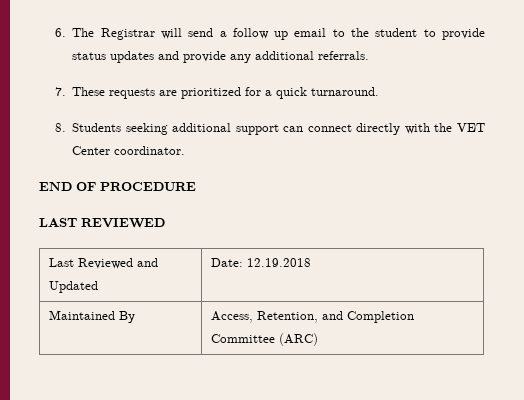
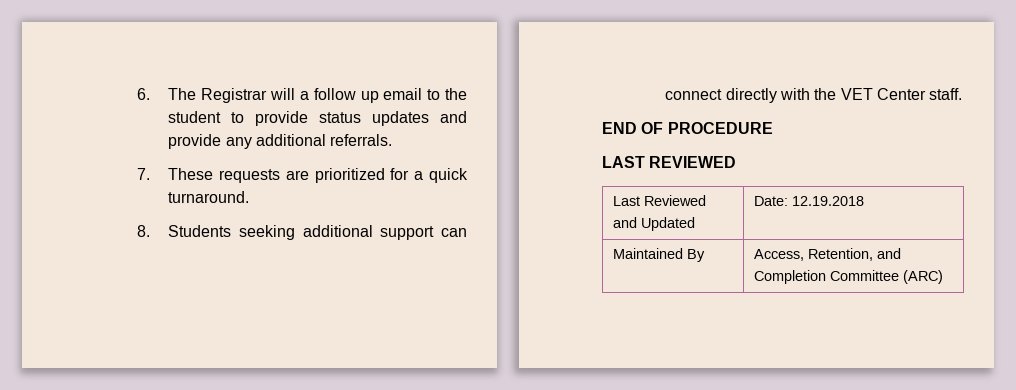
[188,28,214,37] send -> (296, 94) none
[114,146,186,155] coordinator. -> [929,88,963,100] staff.

